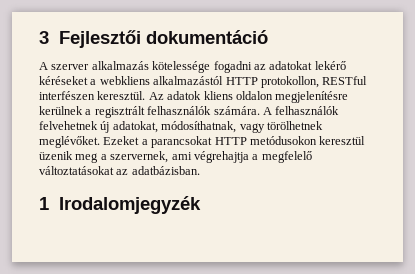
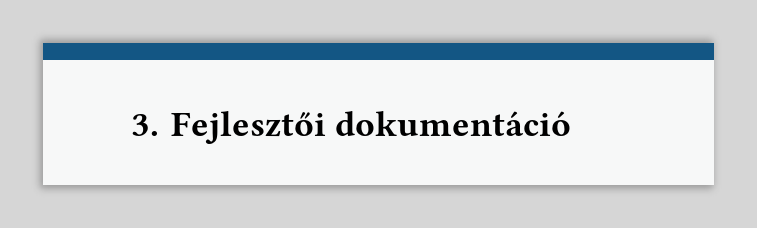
[39,31,49,44] 3 -> [131,114,159,136] 3.
[39,61,346,73] [39,76,368,88] [39,91,349,103] [39,106,340,118] [39,121,323,133] [39,136,366,148] [39,151,312,163] [39,166,200,175] [39,196,201,214] // A szerver alkalmazás kötelessége fogadni az adatokat lekérő kéréseket a webkliens alkalmazástól HTTP protokollon, RESTful interfészen keresztül. Az adatok kliens oldalon megjelenítésre kerülnek a regisztrált felhasználók számára. A felhasználók felvehetnek új adatokat, módosíthatnak, vagy törölhetnek meglévőket. Ezeket a parancsokat HTTP metódusokon keresztül üzenik meg a szervernek, ami végrehajtja a megfelelő változtatásokat az adatbázisban. // 1 Irodalomjegyzék -> (572, 123) none

